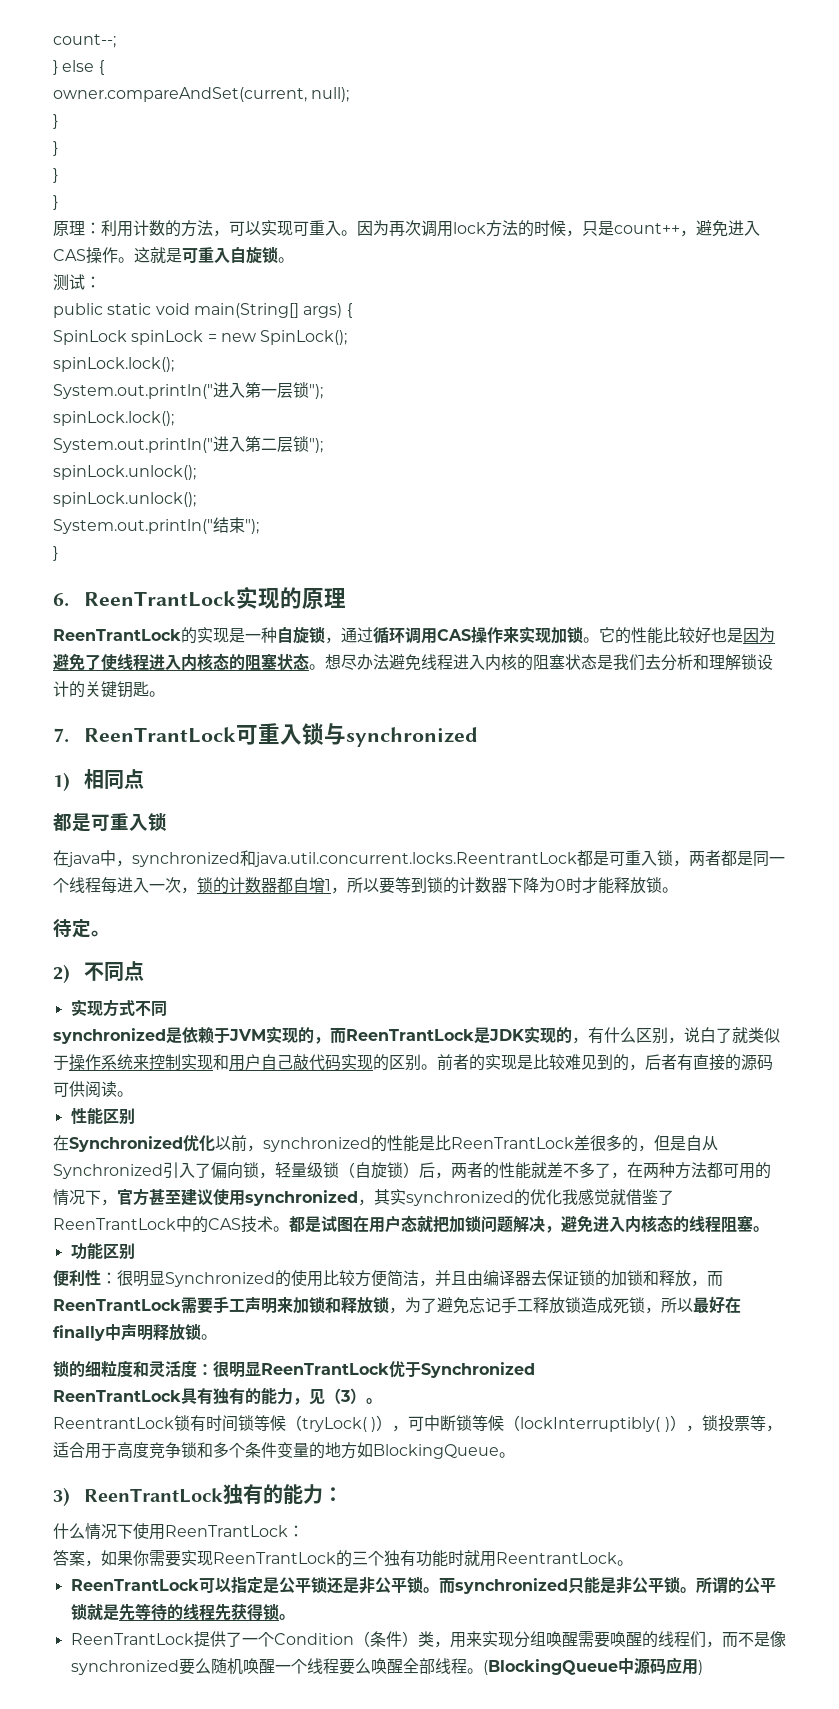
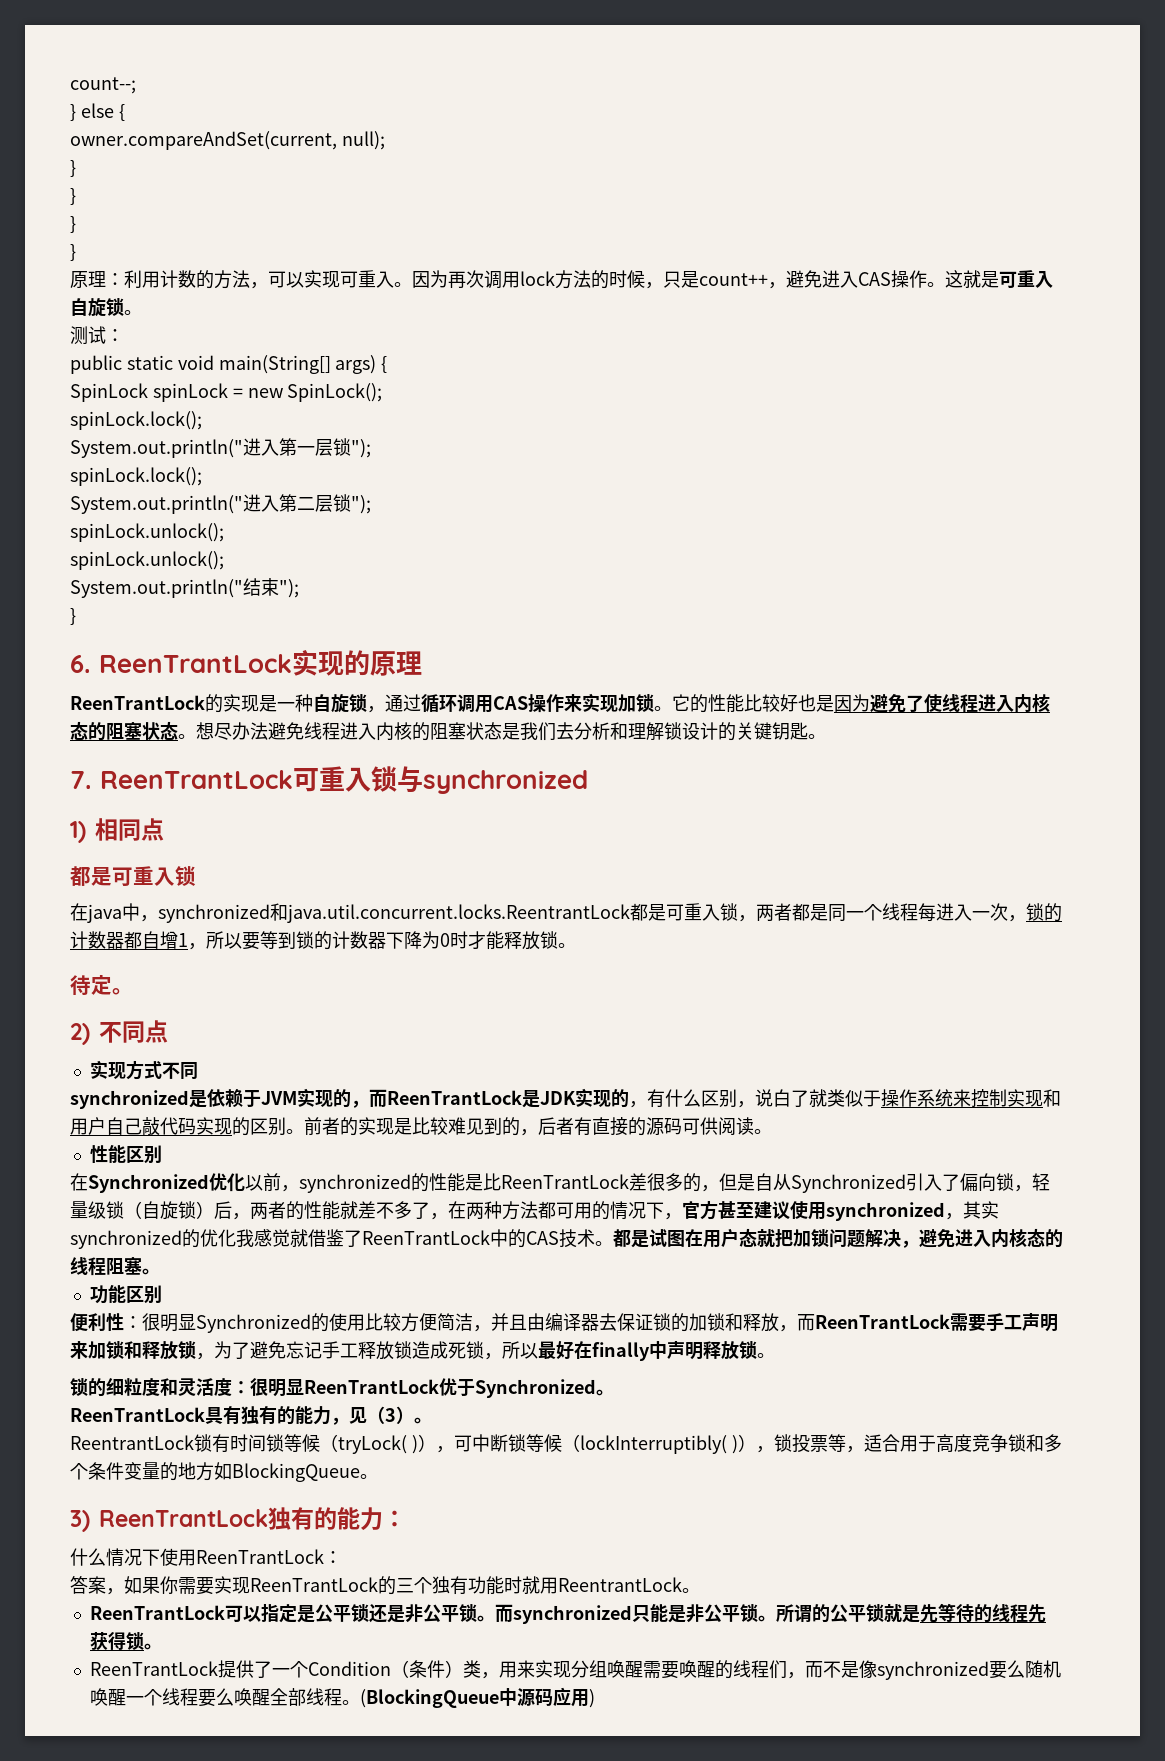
(535, 1370) none -> [596,1389,614,1396] 。

